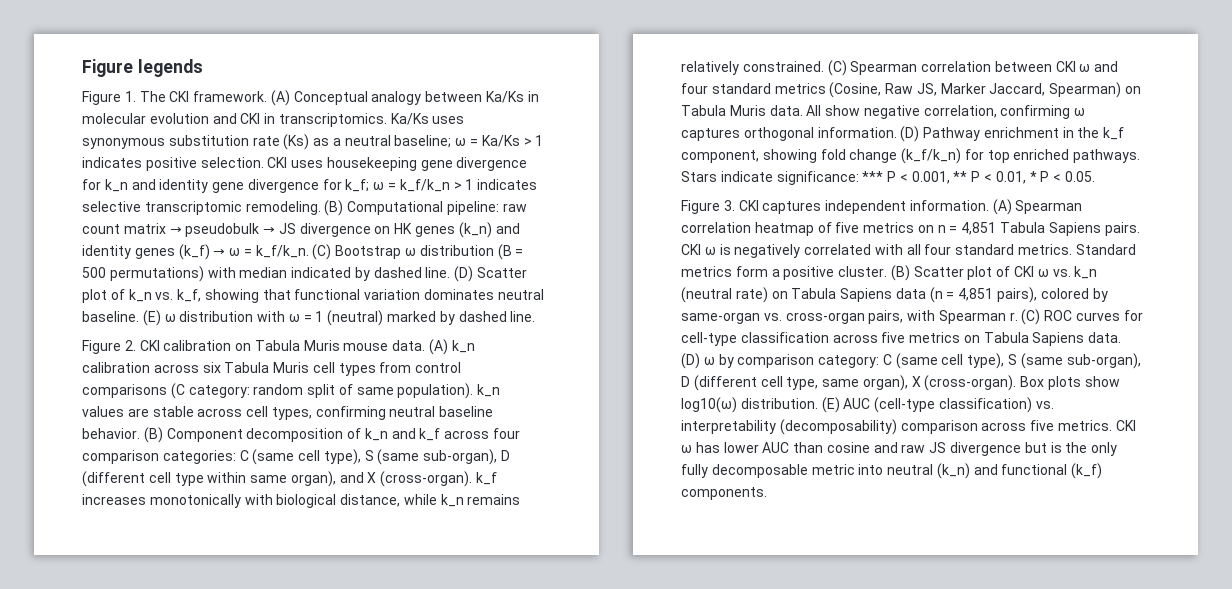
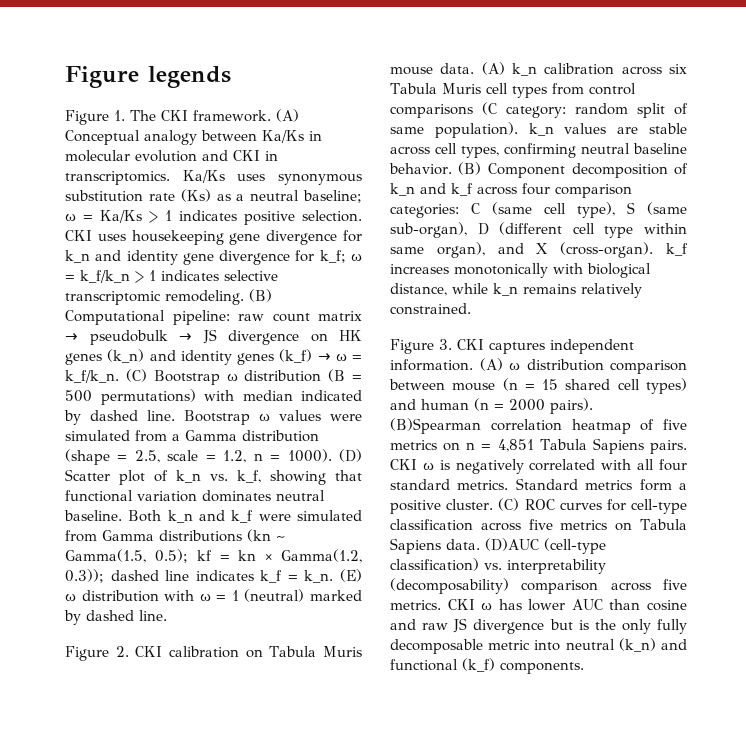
(451, 272) none -> [184,410,362,425] [65,430,319,442] [65,449,332,465] Bootstrap ω values were simulated from a Gamma distribution (shape = 2.5, scale = 1.2, n = 1000).
(139, 316) none -> [128,510,362,523] [65,529,285,542] [65,549,362,563] [65,569,334,583] Both k_n and k_f were simulated from Gamma distributions (kn ~ Gamma(1.5, 0.5); kf = kn × Gamma(1.2, 0.3)); dashed line indicates k_f = k_n.
[827,60,1119,76] [681,82,1142,98] [681,105,1086,119] [681,126,1125,142] [681,148,1141,164] [681,171,1095,185] (C) Spearman correlation between CKI ω and four standard metrics (Cosine, Raw JS, Marker Jaccard, Spearman) on Tabula Muris data. All show negative correlation, confirming ω captures orthogonal information. (D) Pathway enrichment in the k_f component, showing fold change (k_f/k_n) for top enriched pathways. Stars indicate significance: *** P < 0.001, ** P < 0.01, * P < 0.05. -> (471, 309) none
[1015,200,1083,214] Spearman -> [509,359,687,374] [389,378,687,394] [390,398,593,414] [390,418,481,434] ω distribution comparison between mouse (n = 15 shared cell types) and human (n = 2000 pairs). (B)Spearman
[890,265,1098,281] [681,287,1108,303] [681,310,1018,324] (B) Scatter plot of CKI ω vs. k_n (neutral rate) on Tabula Sapiens data (n = 4,851 pairs), colored by same-organ vs. cross-organ pairs, with Spearman r. -> (494, 504) none
[681,353,1141,369] [681,375,1120,391] [681,397,871,413] (D) ω by comparison category: C (same cell type), S (same sub-organ), D (different cell type, same organ), X (cross-organ). Box plots show log10(ω) distribution. (E) AUC -> [485,538,539,551] (D)AUC

